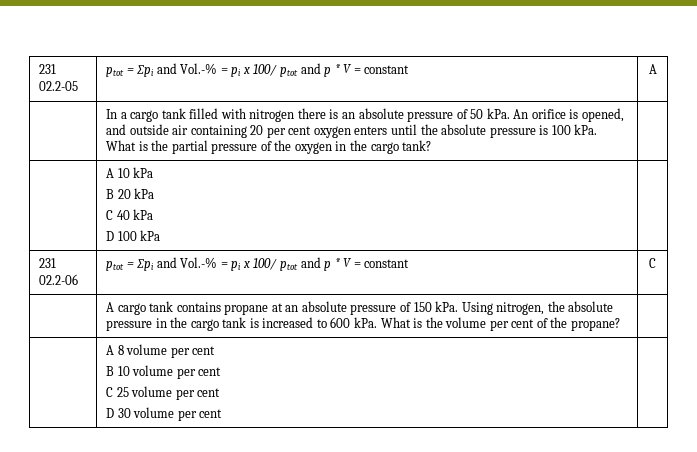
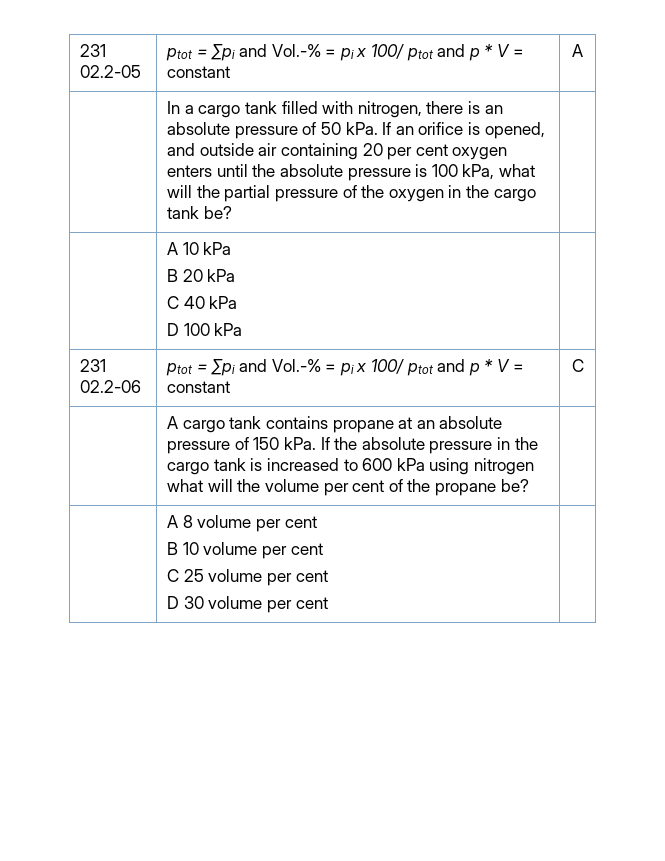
[249,109,295,122] nitrogen -> [357,101,422,118] nitrogen,
[513,109,529,119] An -> [382,122,414,135] If an
[574,124,598,135] [106,140,148,151] kPa. What is -> [462,164,536,180] [167,185,193,198] kPa, what will
[402,140,432,151] tank? -> [167,206,232,219] tank be?
[461,302,545,315] Using nitrogen, -> [320,437,330,450] If
[353,317,423,328] kPa. What is -> [396,458,535,475] [167,479,233,492] kPa using nitrogen what will
[570,318,620,331] propane? -> [435,479,529,496] propane be?

